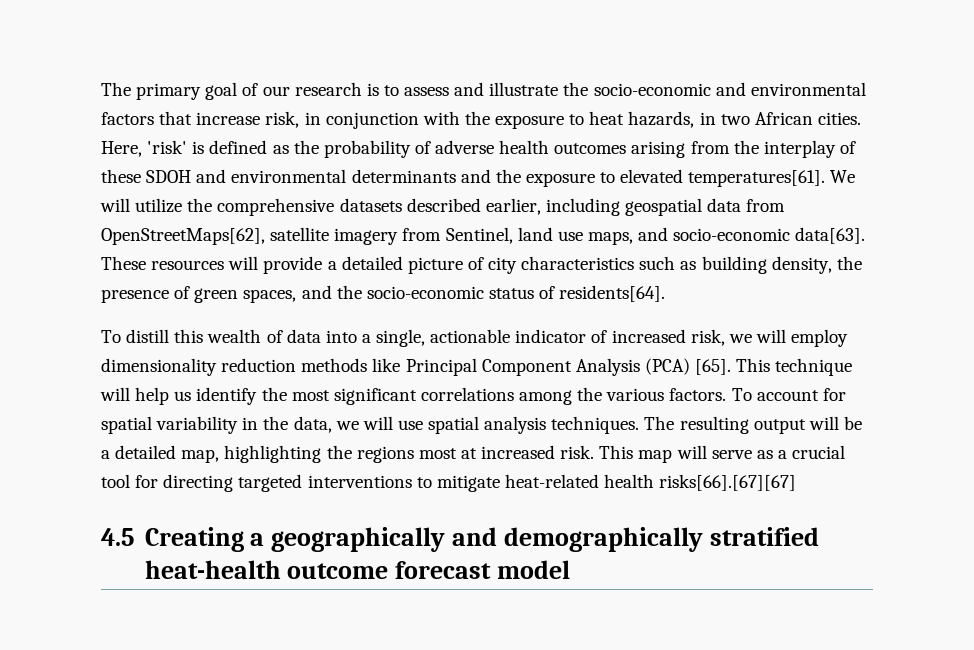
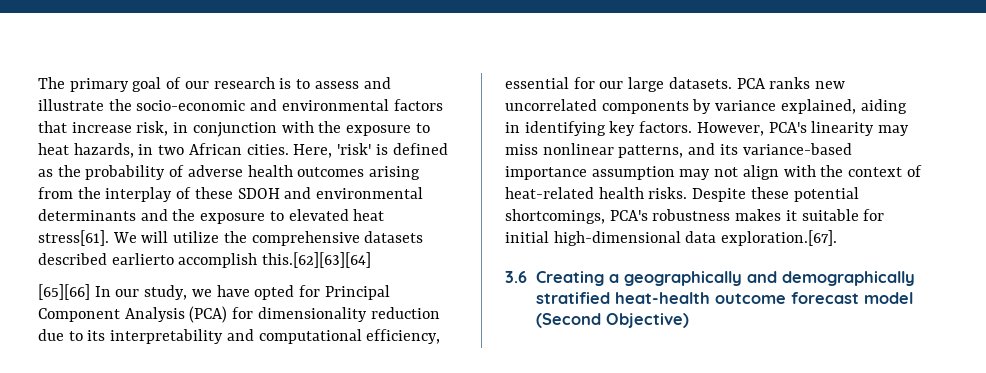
[688,170,826,187] temperatures[61]. -> [353,209,385,221] [38,230,109,246] heat stress[61].
[485,198,786,216] [101,227,866,245] [101,256,862,274] [101,285,666,303] [101,329,849,347] [101,358,853,376] [100,387,846,405] [101,416,862,434] [101,445,846,463] [101,474,797,492] [101,528,135,546] earlier, including geospatial data from OpenStreetMaps[62], satellite imagery from Sentinel, land use maps, and socio-economic data[63]. These resources will provide a detailed picture of city characteristics such as building density, the presence of green spaces, and the socio-economic status of residents[64]. // To distill this wealth of data into a single, actionable indicator of increased risk, we will employ dimensionality reduction methods like Principal Component Analysis (PCA) [65]. This technique will help us identify the most significant correlations among the various factors. To account for spatial variability in the data, we will use spatial analysis techniques. The resulting output will be a detailed map, highlighting the regions most at increased risk. This map will serve as a crucial tool for directing targeted interventions to mitigate heat-related health risks[66].[67][67] // 4.5 -> [111,252,372,268] [38,284,390,300] [38,306,440,323] [38,329,441,344] [505,77,846,92] [505,99,907,114] [505,121,910,136] [505,143,852,158] [505,165,922,180] [505,187,859,202] [505,209,885,224] [505,230,838,246] [505,271,527,283] earlierto accomplish this.[62][63][64] // [65][66] In our study, we have opted for Principal Component Analysis (PCA) for dimensionality reduction due to its interpretability and computational efficiency, essential for our large datasets. PCA ranks new uncorrelated components by variance explained, aiding in identifying key factors. However, PCA's linearity may miss nonlinear patterns, and its variance-based importance assumption may not align with the context of heat-related health risks. Despite these potential shortcomings, PCA's robustness makes it suitable for initial high-dimensional data exploration.[67]. // 3.6
(571, 569) none -> [535,313,689,328] (Second Objective)

